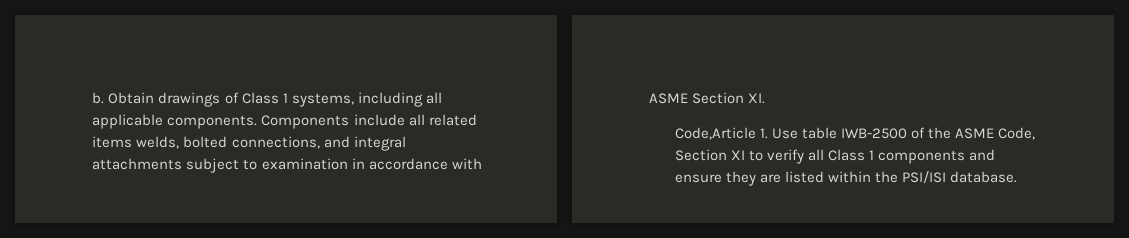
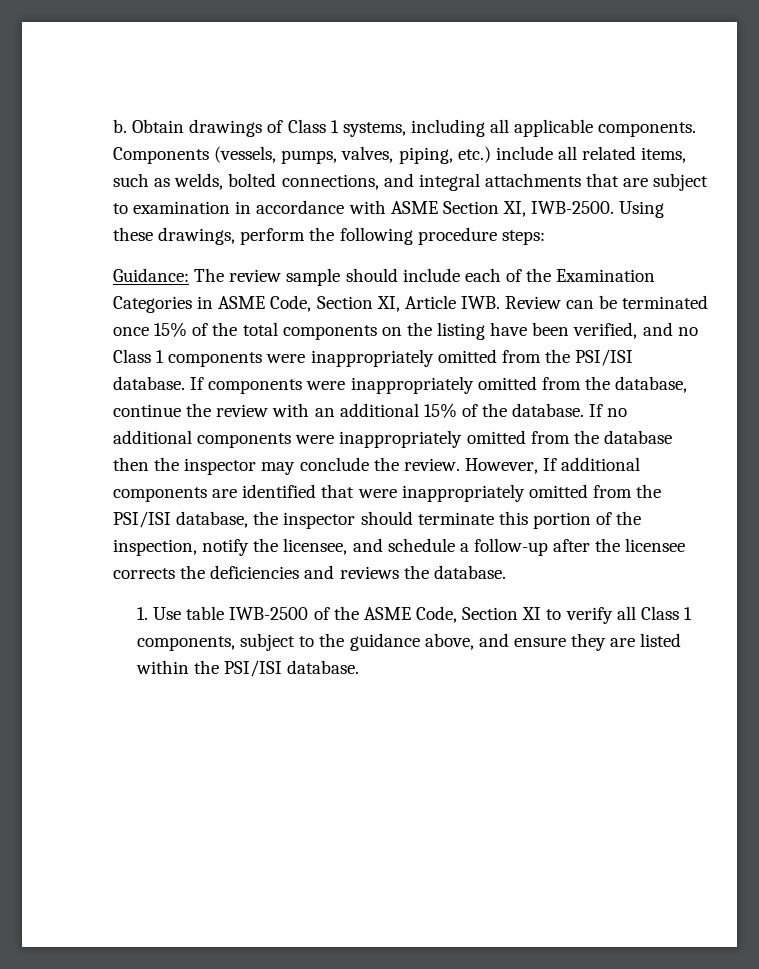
[353,114,477,126] [92,136,133,148] include all related items -> [214,146,687,164] [113,173,171,187] (vessels, pumps, valves, piping, etc.) include all related items, such as
(183, 164) none -> [586,173,649,187] that are
[748,93,766,104] [674,127,756,140] XI. // Code,Article -> [502,201,665,218] [113,227,545,245] [113,268,656,286] [113,295,709,313] [113,322,698,340] [113,349,634,367] [113,376,688,394] [113,403,628,418] [113,430,672,448] [113,457,641,475] [113,484,662,502] [113,511,642,529] [113,538,686,556] [113,565,506,579] XI, IWB-2500. Using these drawings, perform the following procedure steps: // Guidance: The review sample should include each of the Examination Categories in ASME Code, Section XI, Article IWB. Review can be terminated once 15% of the total components on the listing have been verified, and no Class 1 components were inappropriately omitted from the PSI/ISI database. If components were inappropriately omitted from the database, continue the review with an additional 15% of the database. If no additional components were inappropriately omitted from the database then the inspector may conclude the review. However, If additional components are identified that were inappropriately omitted from the PSI/ISI database, the inspector should terminate this portion of the inspection, notify the licensee, and schedule a follow-up after the licensee corrects the deficiencies and reviews the database. //
[877,150,965,164] components -> [137,633,474,651] components, subject to the guidance above,

